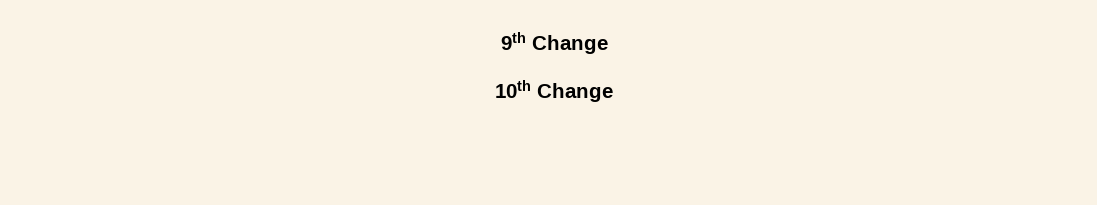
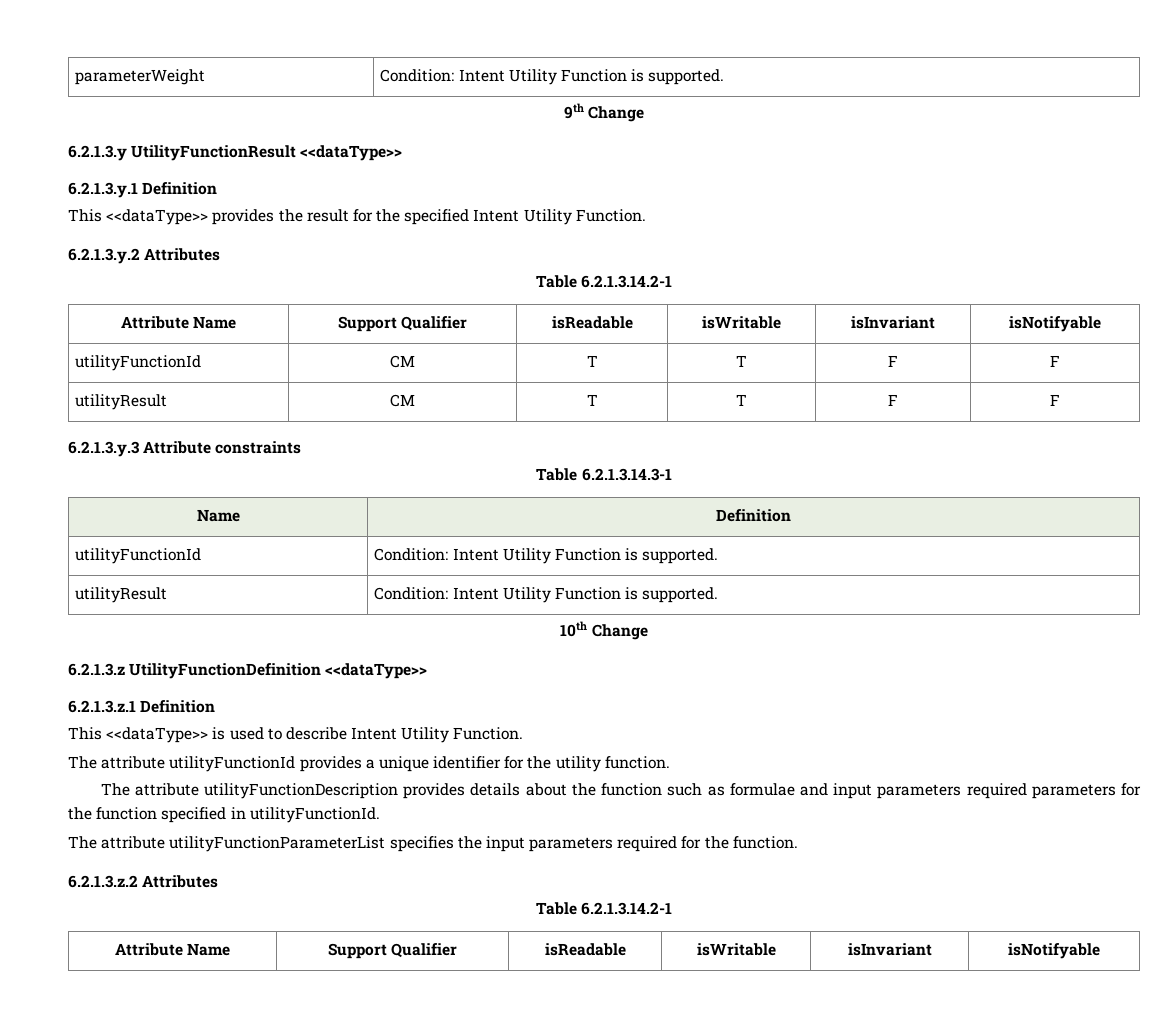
[500,32,608,54] [495,80,613,102] 9th Change // 10th Change -> [75,69,206,85] [380,69,725,85] [563,103,645,122] [68,145,403,161] [68,182,218,198] [68,209,646,225] [68,248,221,264] [535,275,673,288] [120,316,237,329] [337,316,468,332] [551,316,633,329] [702,316,781,329] [851,316,935,329] [1009,316,1101,332] [75,355,202,371] [390,355,415,368] [586,355,598,367] [736,355,747,367] [888,355,898,367] [1050,355,1060,367] [75,394,168,410] [390,394,415,407] [586,394,598,406] [736,394,747,406] [888,394,898,406] [1050,394,1060,406] [68,441,302,457] [536,468,672,481] [196,509,240,522] [716,509,791,522] [75,548,202,564] [374,548,719,564] [75,587,168,603] [374,587,719,603] [560,621,648,640] [68,663,428,679] [68,700,216,713] [68,727,524,743] [68,756,670,772] [100,783,1141,799] [68,807,380,823] [68,836,798,852] [68,875,219,888] [535,902,673,915] [114,943,231,956] [327,943,458,959] [544,943,626,956] [696,943,776,956] [847,943,932,956] [1008,943,1100,959] parameterWeight | Condition: Intent Utility Function is supported. // 9th Change // 6.2.1.3.y UtilityFunctionResult <<dataType>> // 6.2.1.3.y.1 Definition // This <<dataType>> provides the result for the specified Intent Utility Function. // 6.2.1.3.y.2 Attributes // Table 6.2.1.3.14.2-1 // Attribute Name | Support Qualifier | isReadable | isWritable | isInvariant | isNotifyable // utilityFunctionId | CM | T | T | F | F // utilityResult | CM | T | T | F | F // 6.2.1.3.y.3 Attribute constraints // Table 6.2.1.3.14.3-1 // Name | Definition // utilityFunctionId | Condition: Intent Utility Function is supported. // utilityResult | Condition: Intent Utility Function is supported. // 10th Change // 6.2.1.3.z UtilityFunctionDefinition <<dataType>> // 6.2.1.3.z.1 Definition // This <<dataType>> is used to describe Intent Utility Function. // The attribute utilityFunctionId provides a unique identifier for the utility function. // The attribute utilityFunctionDescription provides details about the function such as formulae and input parameters required parameters for the function specified in utilityFunctionId. // The attribute utilityFunctionParameterList specifies the input parameters required for the function. // 6.2.1.3.z.2 Attributes // Table 6.2.1.3.14.2-1 // Attribute Name | Support Qualifier | isReadable | isWritable | isInvariant | isNotifyable

